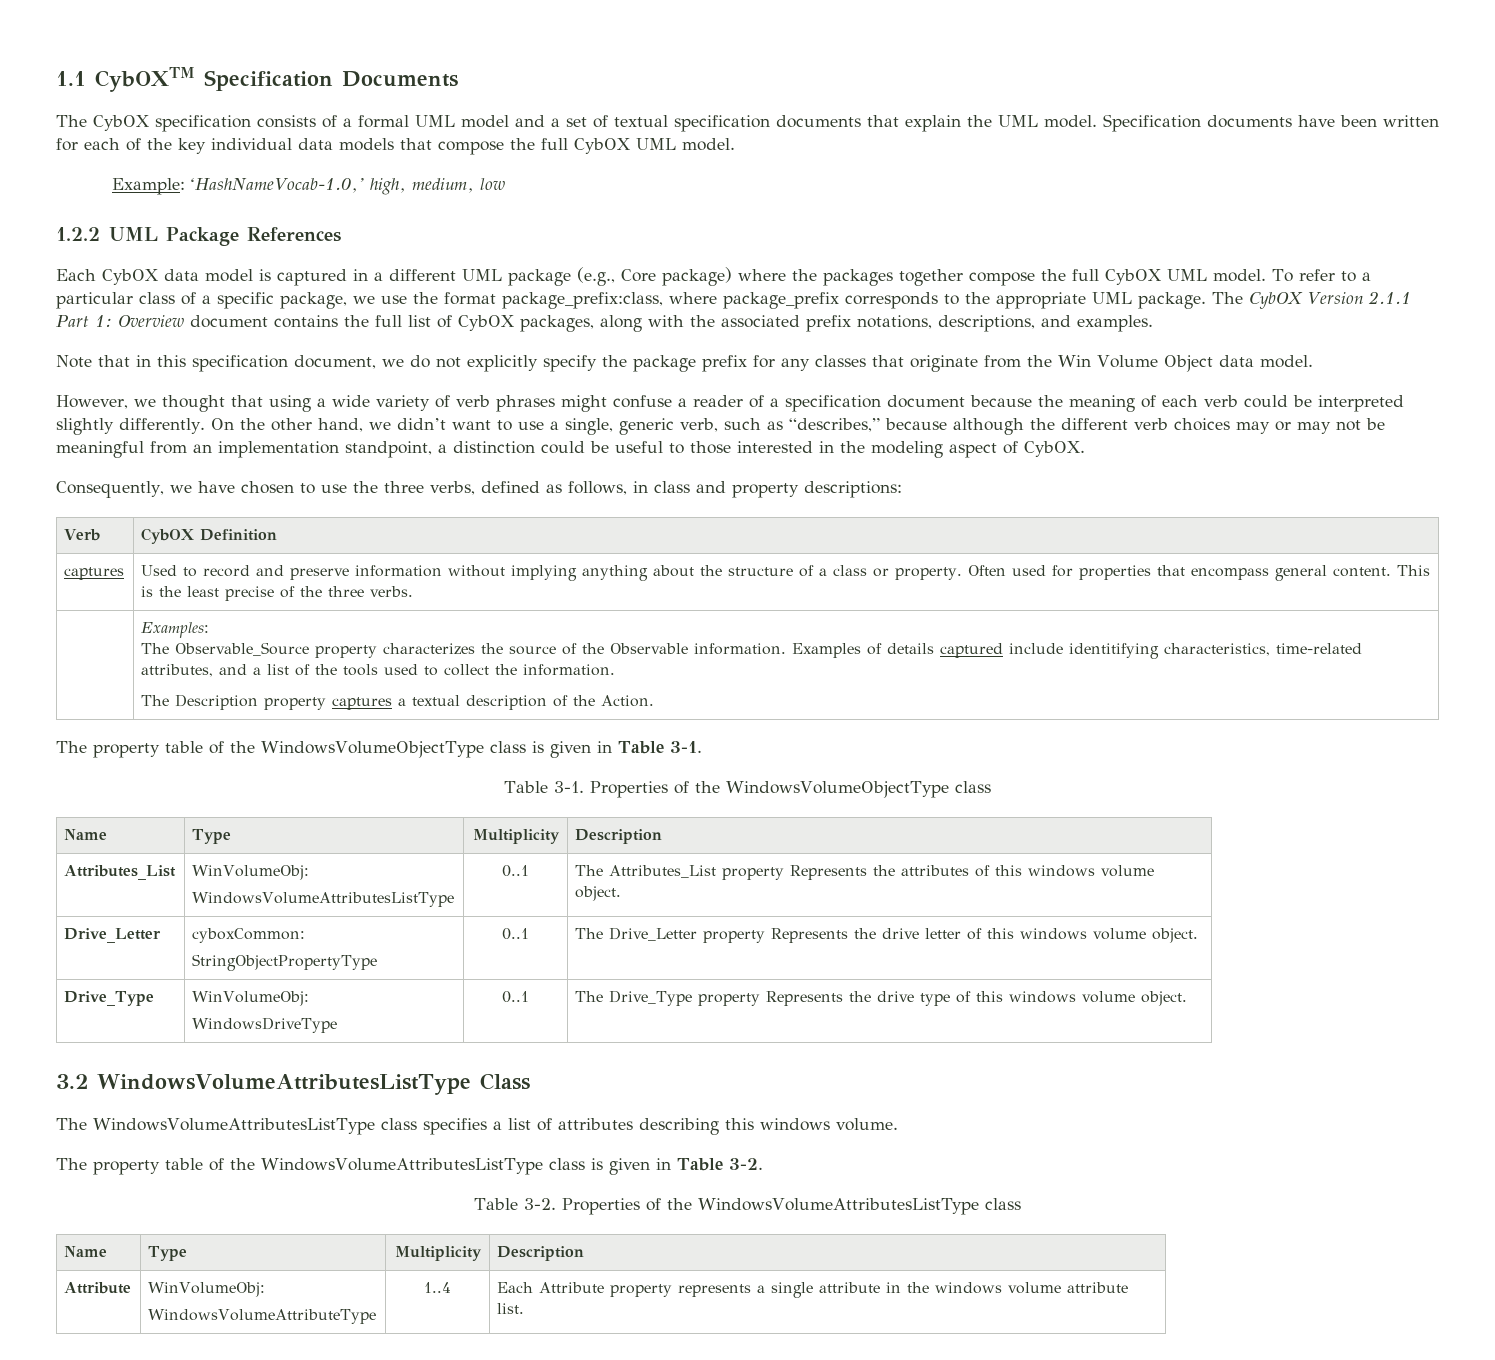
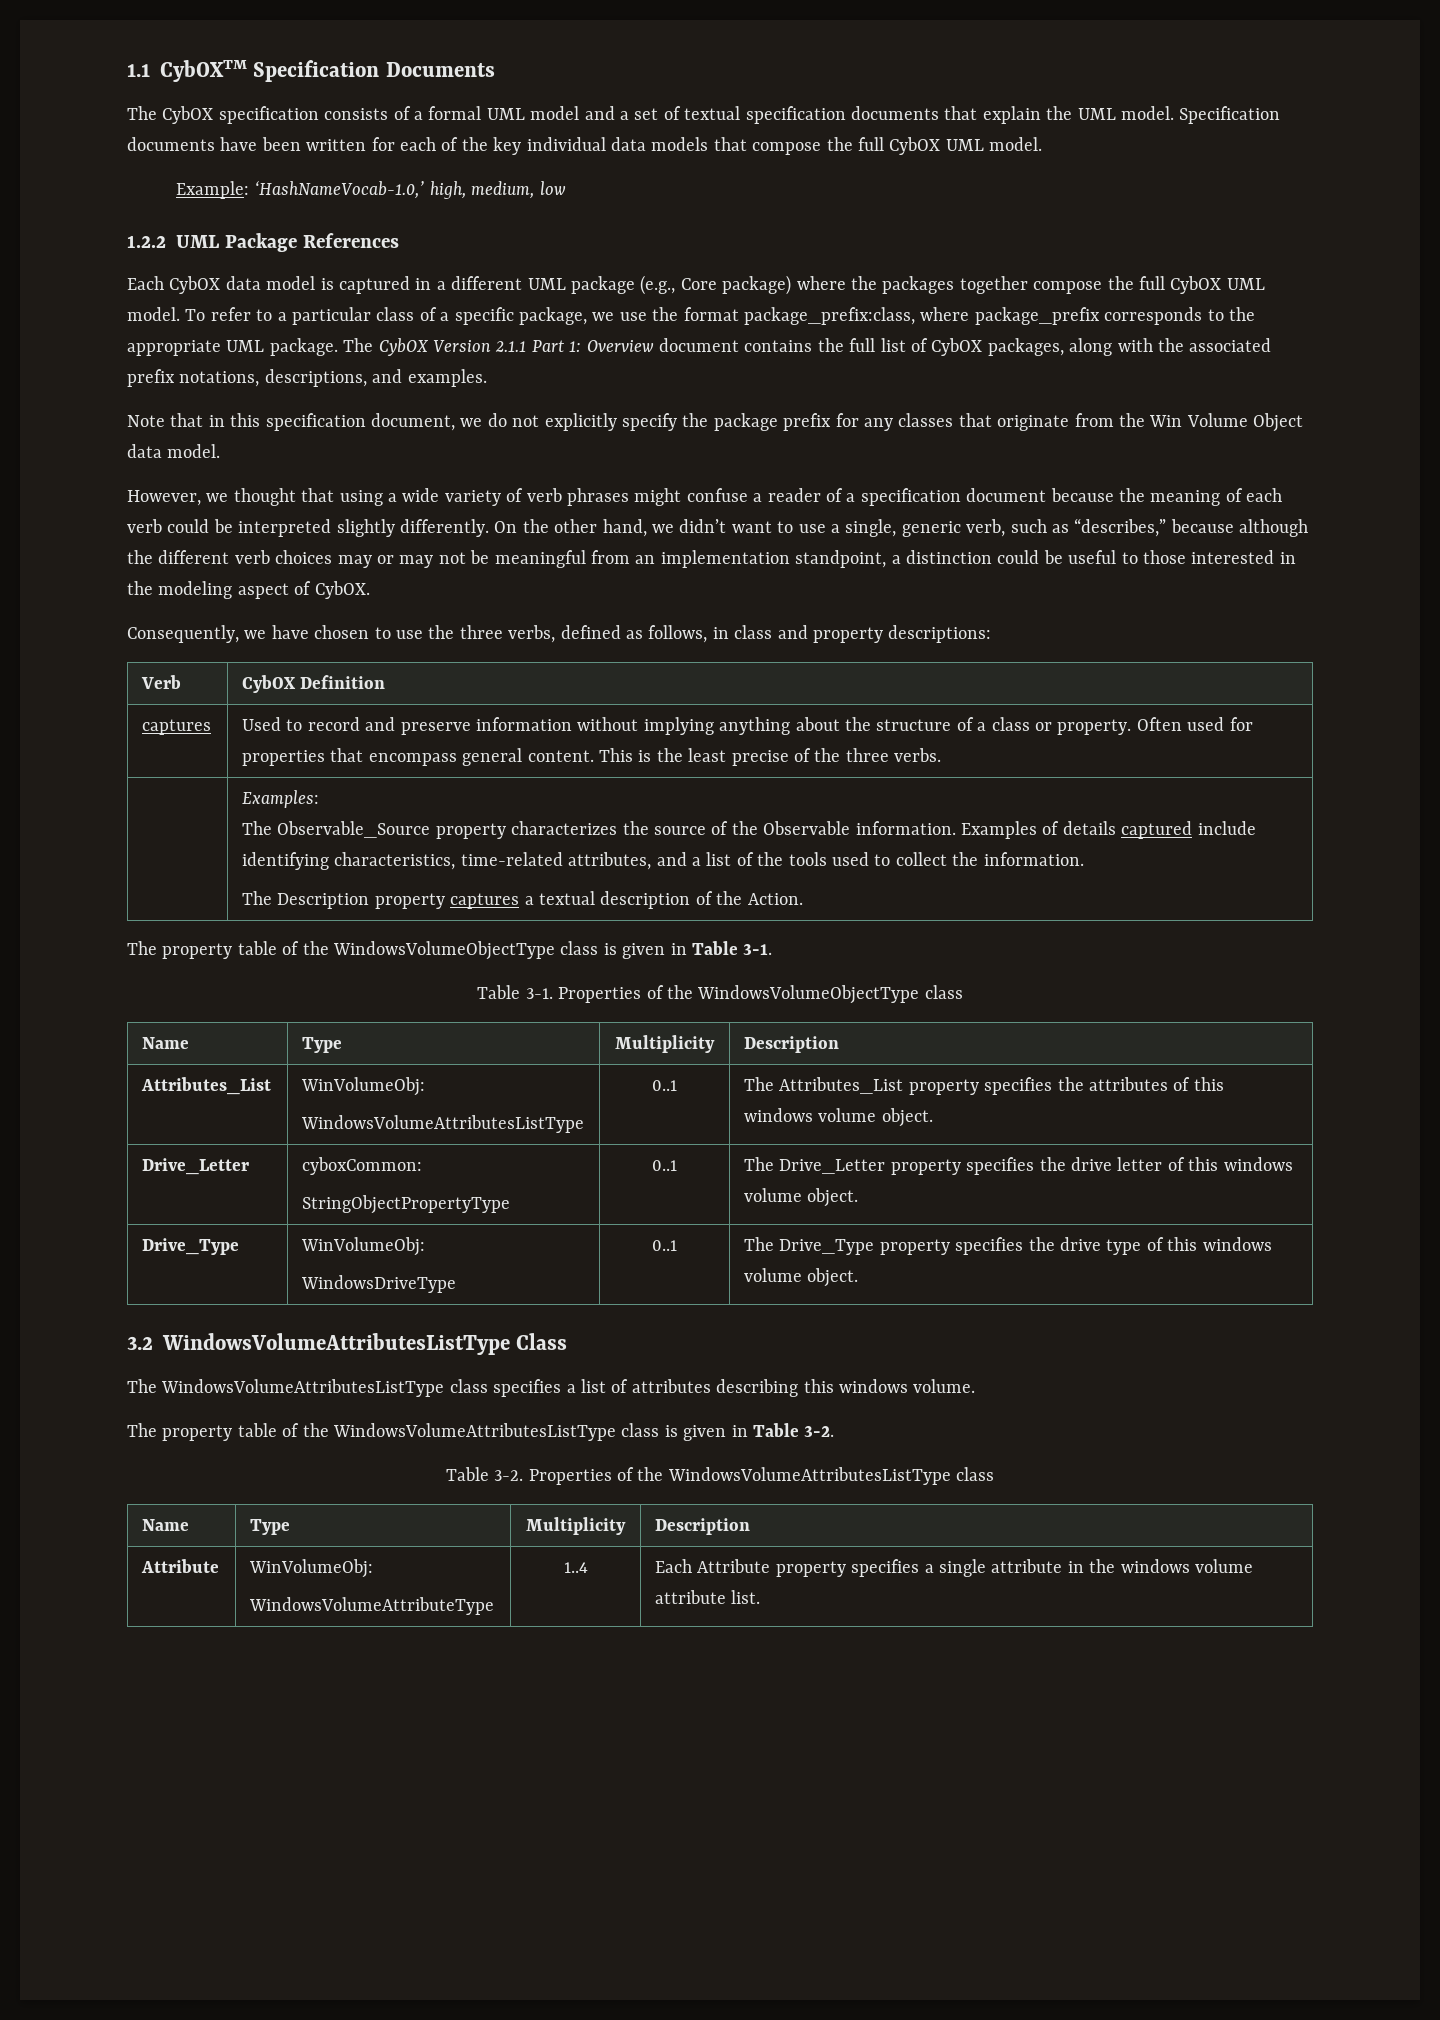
[1069,643,1160,659] identitifying -> [242,852,330,870] identifying
[790,865,868,880] Represents -> [984,1077,1053,1095] specifies
[771,928,849,943] Represents -> [966,1157,1035,1175] specifies
[766,991,844,1006] Represents -> [955,1237,1024,1255] specifies
[678,1284,752,1297] represents -> [851,1559,920,1577] specifies

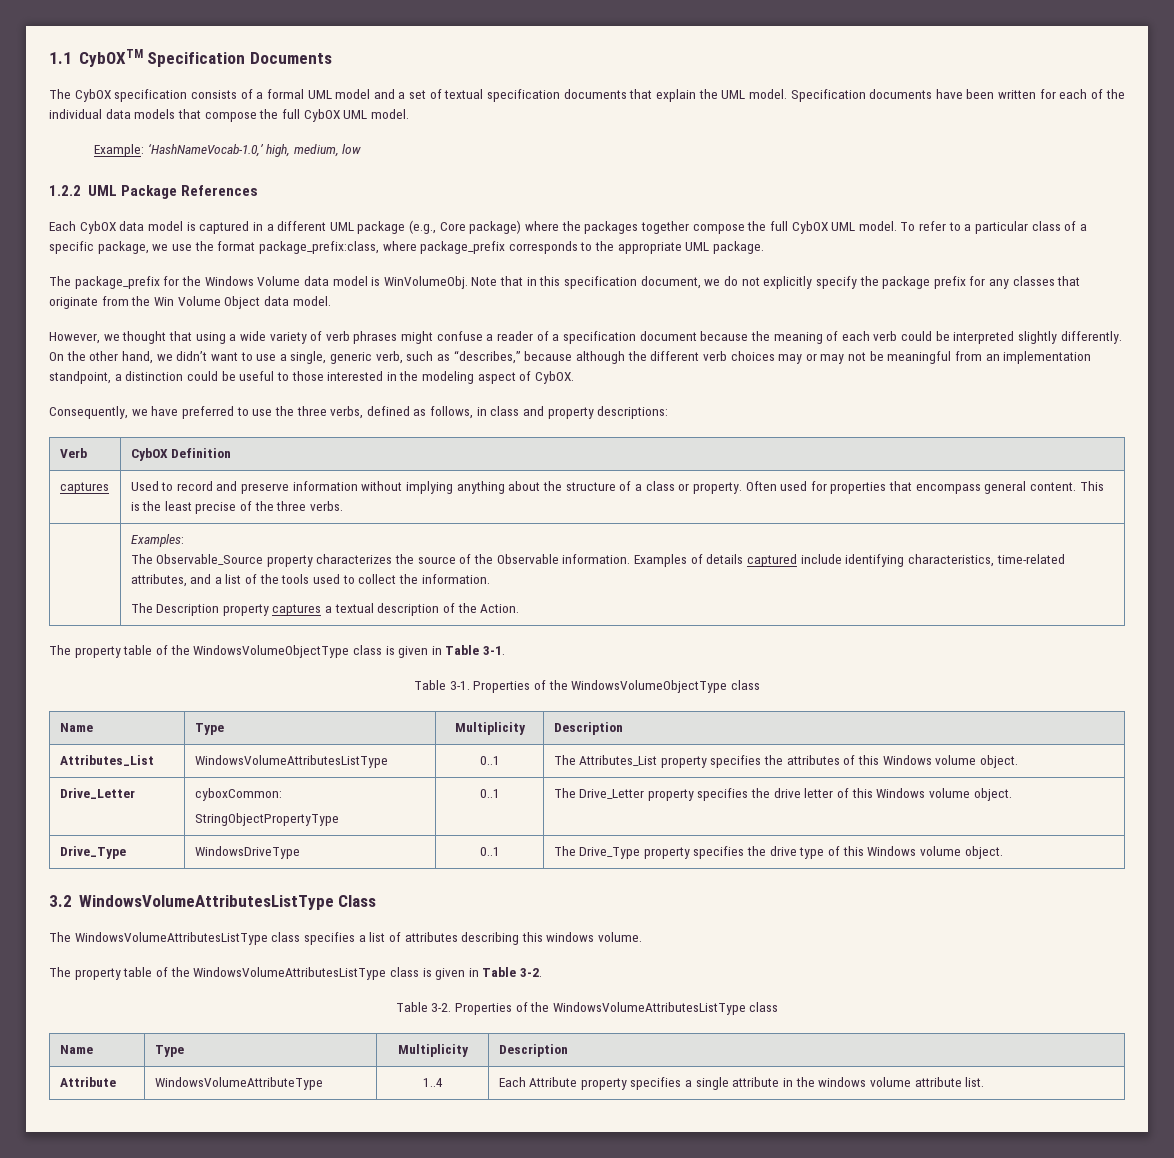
[493,137,522,155] key -> (1125, 94) none
[343,338,1272,356] [127,369,487,387] The CybOX Version 2.1.1 Part 1: Overview document contains the full list of CybOX packages, along with the associated prefix notations, descriptions, and examples. // -> [49,276,468,289] // The package_prefix for the Windows Volume data model is WinVolumeObj.
[314,625,370,639] chosen -> [181,406,234,419] preferred
[301,1077,426,1096] WinVolumeObj: // -> (154, 760) none
[744,1108,814,1122] windows -> [882,755,932,765] Windows
[1223,1157,1293,1171] windows -> [876,788,926,798] Windows
[301,1237,426,1256] WinVolumeObj: // -> (126, 852) none
[1202,1237,1272,1251] windows -> [867,846,917,856] Windows
[249,1559,374,1578] WinVolumeObj: // -> (116, 1082) none

